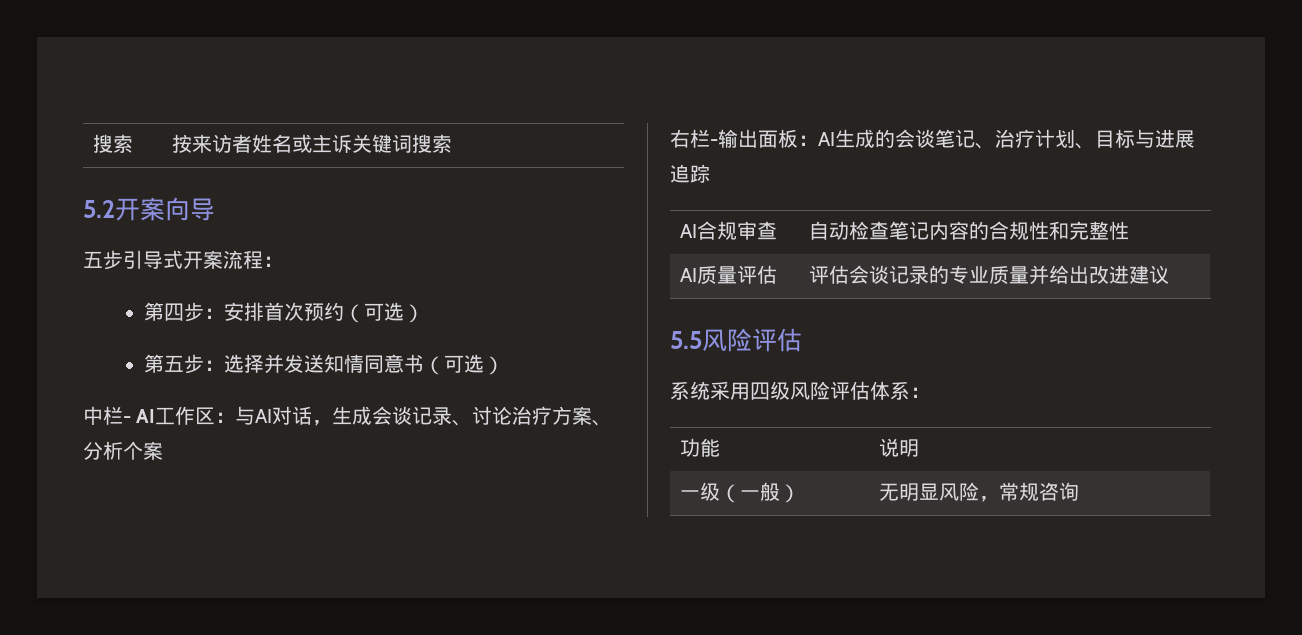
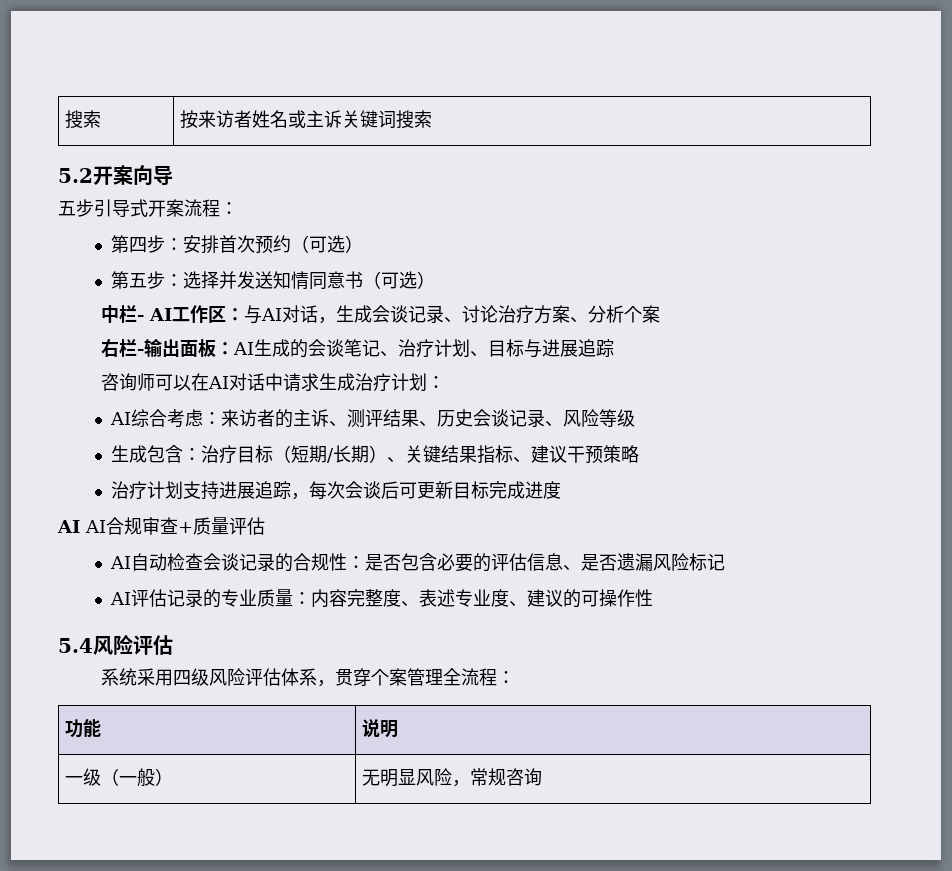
[679,221,777,240] [808,221,1129,240] [679,265,777,284] [808,265,1169,285] [670,331,702,349] // AI合规审查 | 自动检查笔记内容的合规性和完整性 // AI质量评估 | 评估会谈记录的专业质量并给出改进建议 // 5.5 -> [101,373,446,392] [110,409,636,428] [111,445,640,464] [111,481,562,500] [57,517,265,535] [110,553,726,572] [110,589,654,608] [58,638,93,653] // 咨询师可以在AI对话中请求生成治疗计划： // AI综合考虑：来访者的主诉、测评结果、历史会谈记录、风险等级 // 生成包含：治疗目标（短期/长期）、关键结果指标、建议干预策略 // 治疗计划支持进展追踪，每次会谈后可更新目标完成进度 // AI AI合规审查+质量评估 // AI自动检查会谈记录的合规性：是否包含必要的评估信息、是否遗漏风险标记 // AI评估记录的专业质量：内容完整度、表述专业度、建议的可操作性 // 5.4
(910, 390) none -> [317,668,498,687] ，贯穿个案管理全流程

